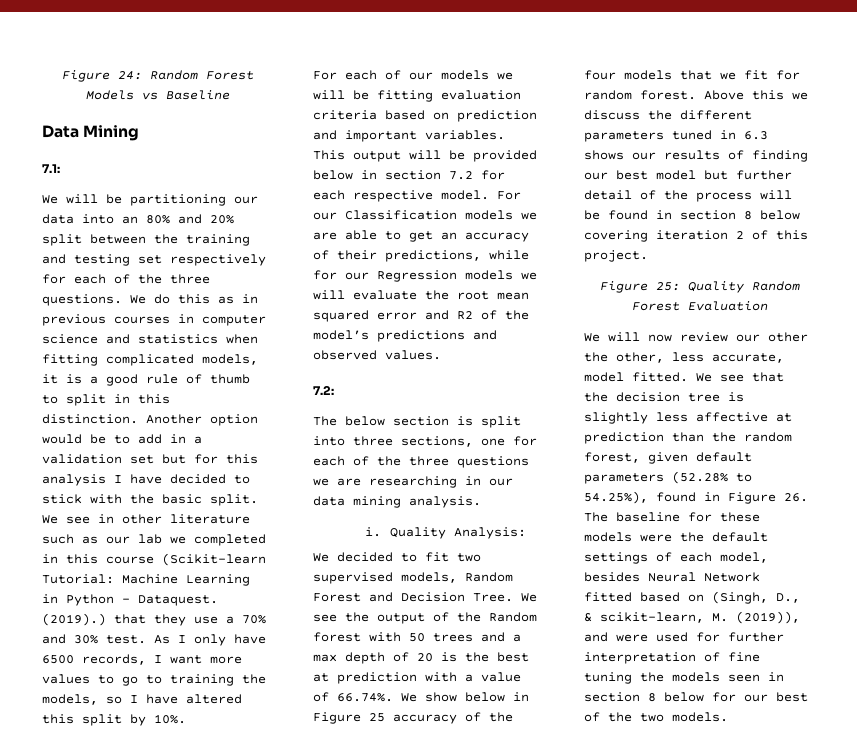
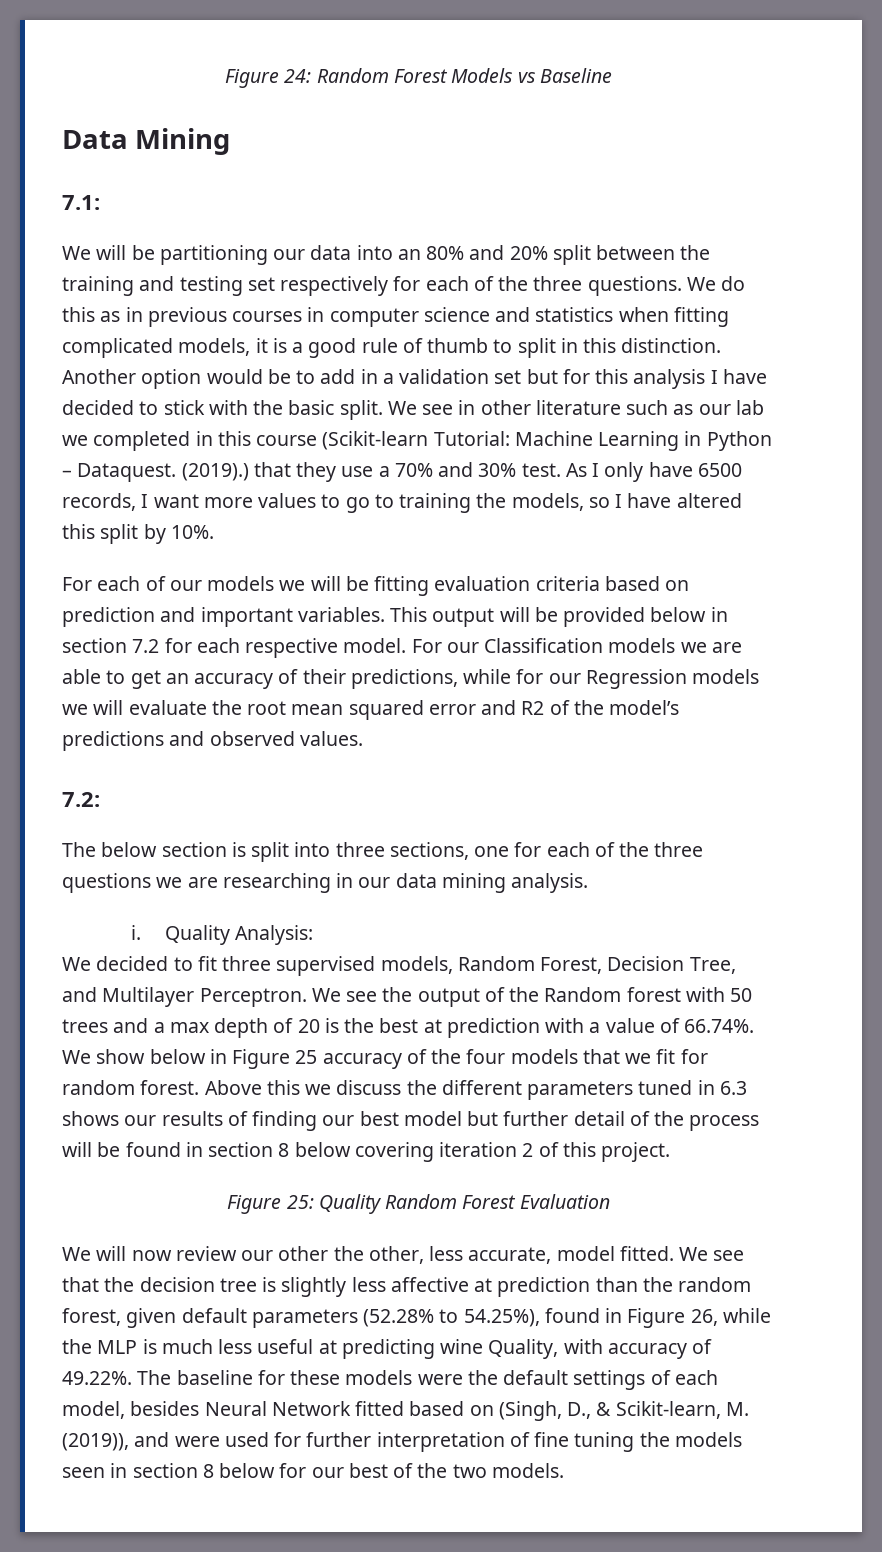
[457,553,481,562] two -> [222,956,272,971] three
[313,592,513,602] Forest and Decision Tree. -> [540,956,736,974] [62,987,307,1007] Forest, Decision Tree, and Multilayer Perceptron.
[784,493,808,502] 26. -> [690,1308,771,1326] [62,1339,713,1359] [62,1371,132,1385] 26, while the MLP is much less useful at predicting wine Quality, with accuracy of 49.22%.
[600,612,704,623] scikit-learn, -> [615,1401,721,1419] Scikit-learn,

